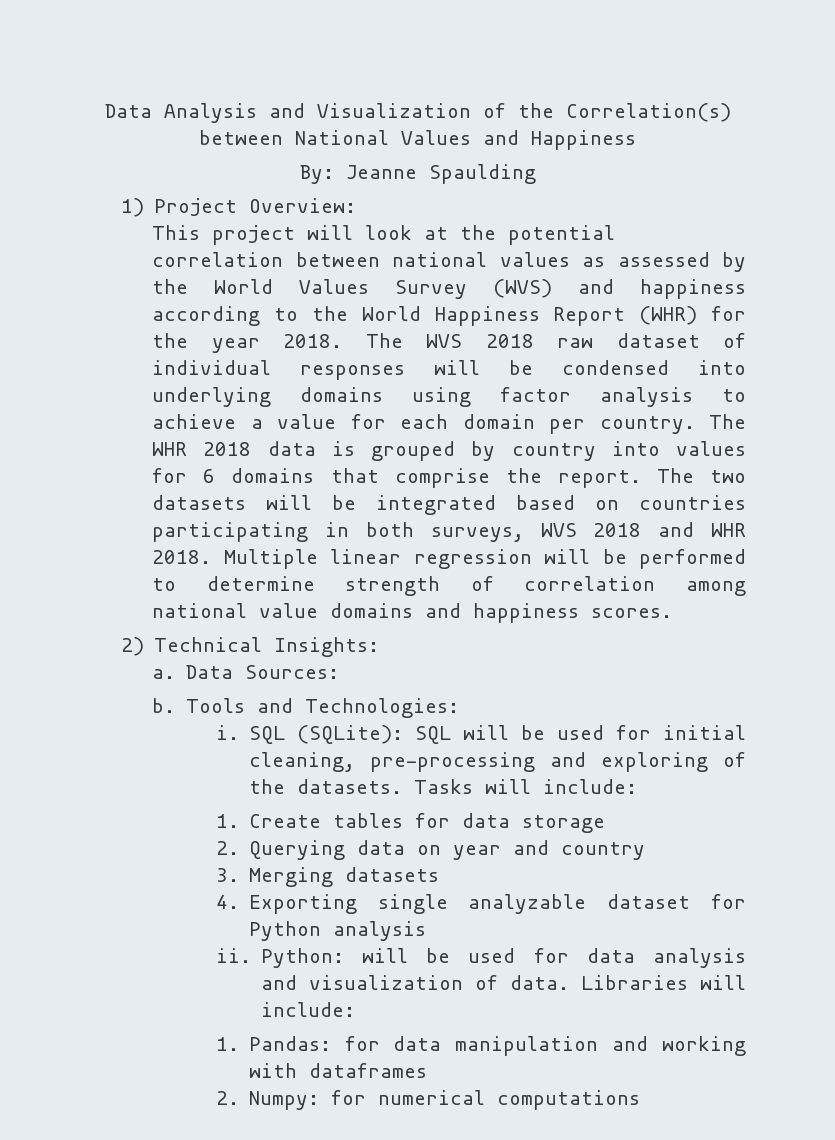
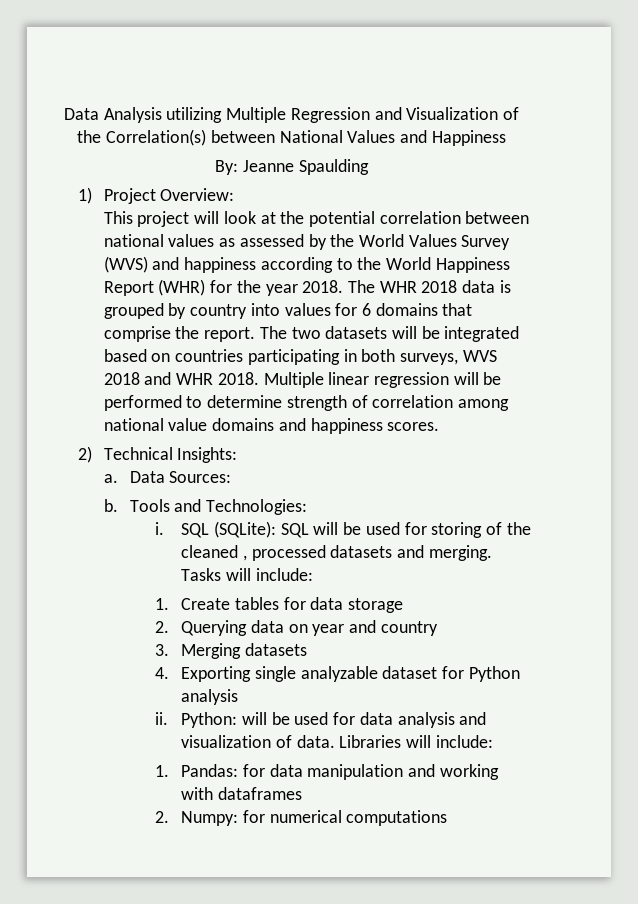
(257, 113) none -> [166,107,370,123] utilizing Multiple Regression
[426,333,746,348] [152,360,746,380] [152,387,746,407] [152,414,746,434] WVS 2018 raw dataset of individual responses will be condensed into underlying domains using factor analysis to achieve a value for each domain per country. The -> (376, 286) none
[663,725,747,740] [248,752,746,772] [248,779,402,794] initial cleaning, pre-processing and exploring of the datasets. -> [431,522,531,538] [181,545,492,561] storing of the cleaned , processed datasets and merging.

